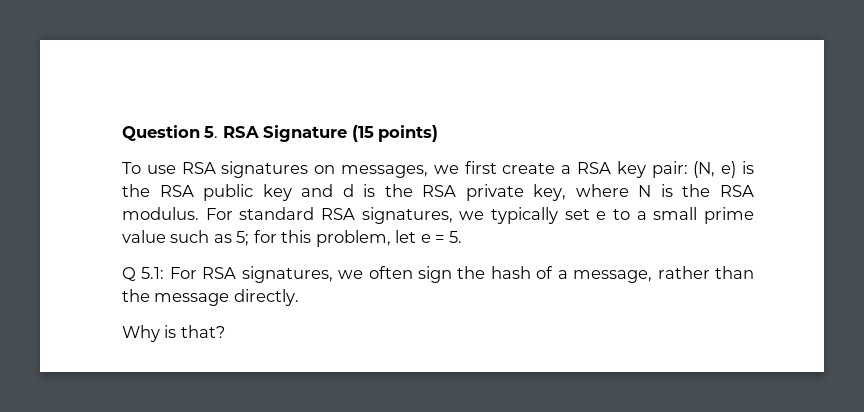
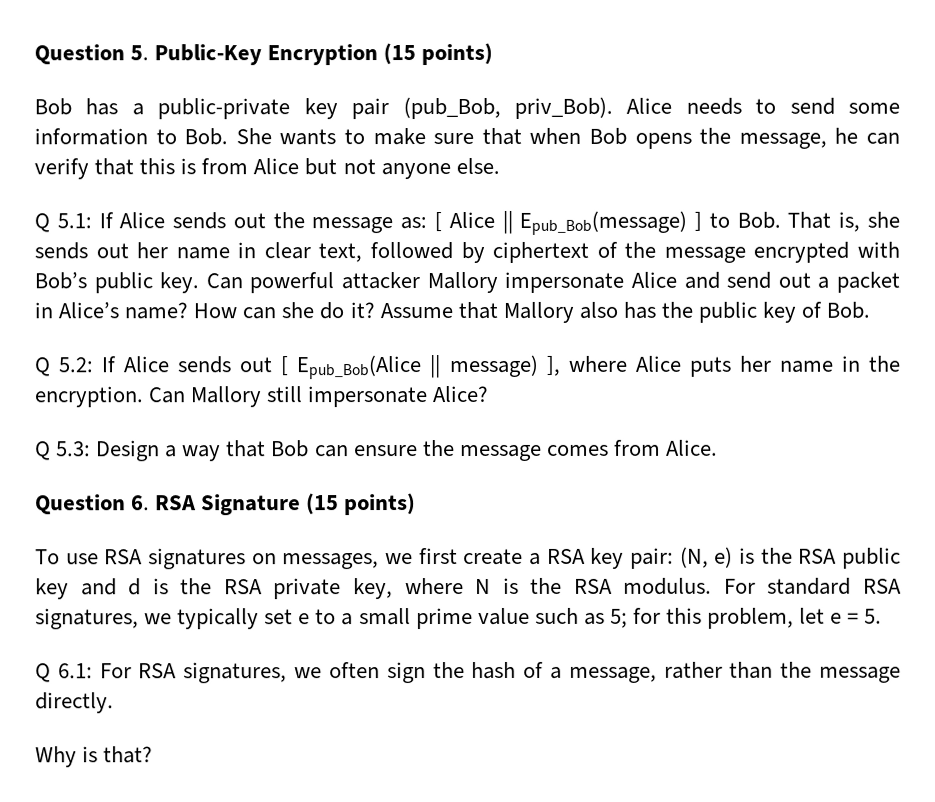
(219, 132) none -> [154,42,494,66] [34,96,900,120] [34,127,901,149] [34,157,500,180] [34,210,901,235] [34,241,900,264] [34,271,901,294] [34,301,871,323] [34,354,900,380] [34,385,490,408] [35,439,718,462] [35,494,151,515] Public-Key Encryption (15 points) // Bob has a public-private key pair (pub_Bob, priv_Bob). Alice needs to send some information to Bob. She wants to make sure that when Bob opens the message, he can verify that this is from Alice but not anyone else. // Q 5.1: If Alice sends out the message as: [ Alice || Epub_Bob(message) ] to Bob. That is, she sends out her name in clear text, followed by ciphertext of the message encrypted with Bob’s public key. Can powerful attacker Mallory impersonate Alice and send out a packet in Alice’s name? How can she do it? Assume that Mallory also has the public key of Bob. // Q 5.2: If Alice sends out [ Epub_Bob(Alice || message) ], where Alice puts her name in the encryption. Can Mallory still impersonate Alice? // Q 5.3: Design a way that Bob can ensure the message comes from Alice. // Question 6.
[141,267,165,279] 5.1: -> [57,663,93,679] 6.1:

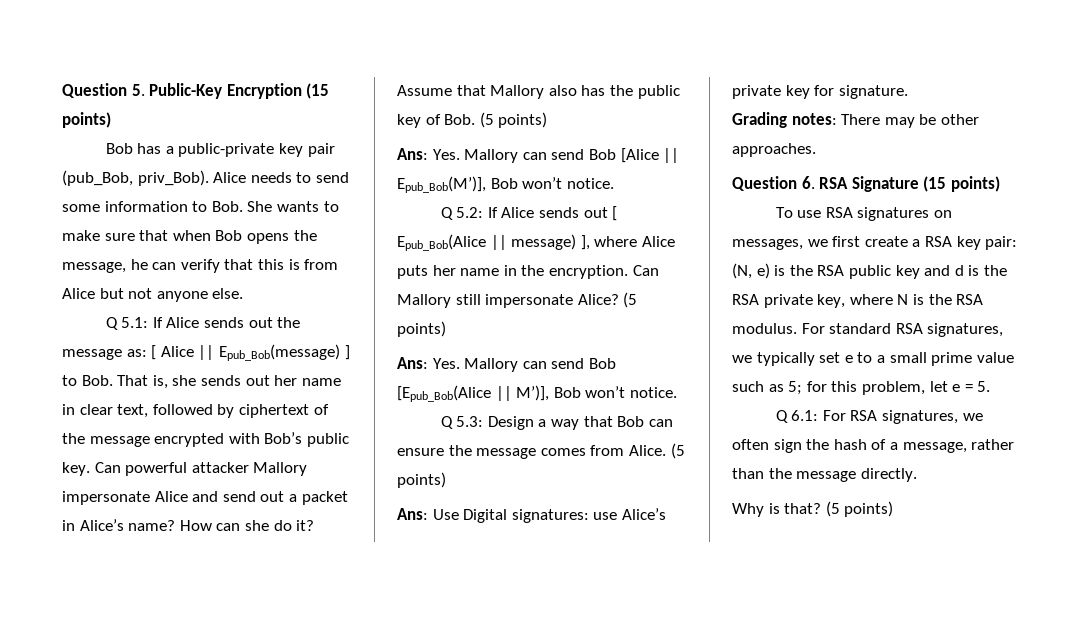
(871, 310) none -> [479,112,548,128] [397,148,680,163] [397,176,614,193] (5 points) // Ans: Yes. Mallory can send Bob [Alice || Epub_Bob(M’)], Bob won’t notice.
(490, 394) none -> [623,292,638,308] [397,321,446,337] [397,357,616,372] [397,385,677,402] (5 points) // Ans: Yes. Mallory can send Bob [Epub_Bob(Alice || M’)], Bob won’t notice.
(718, 447) none -> [670,443,685,459] [397,472,446,488] [397,508,666,523] [732,85,908,99] [732,112,979,128] [732,143,816,157] (5 points) // Ans: Use Digital signatures: use Alice’s private key for signature. // Grading notes: There may be other approaches.
(154, 755) none -> [825,501,894,517] (5 points)

